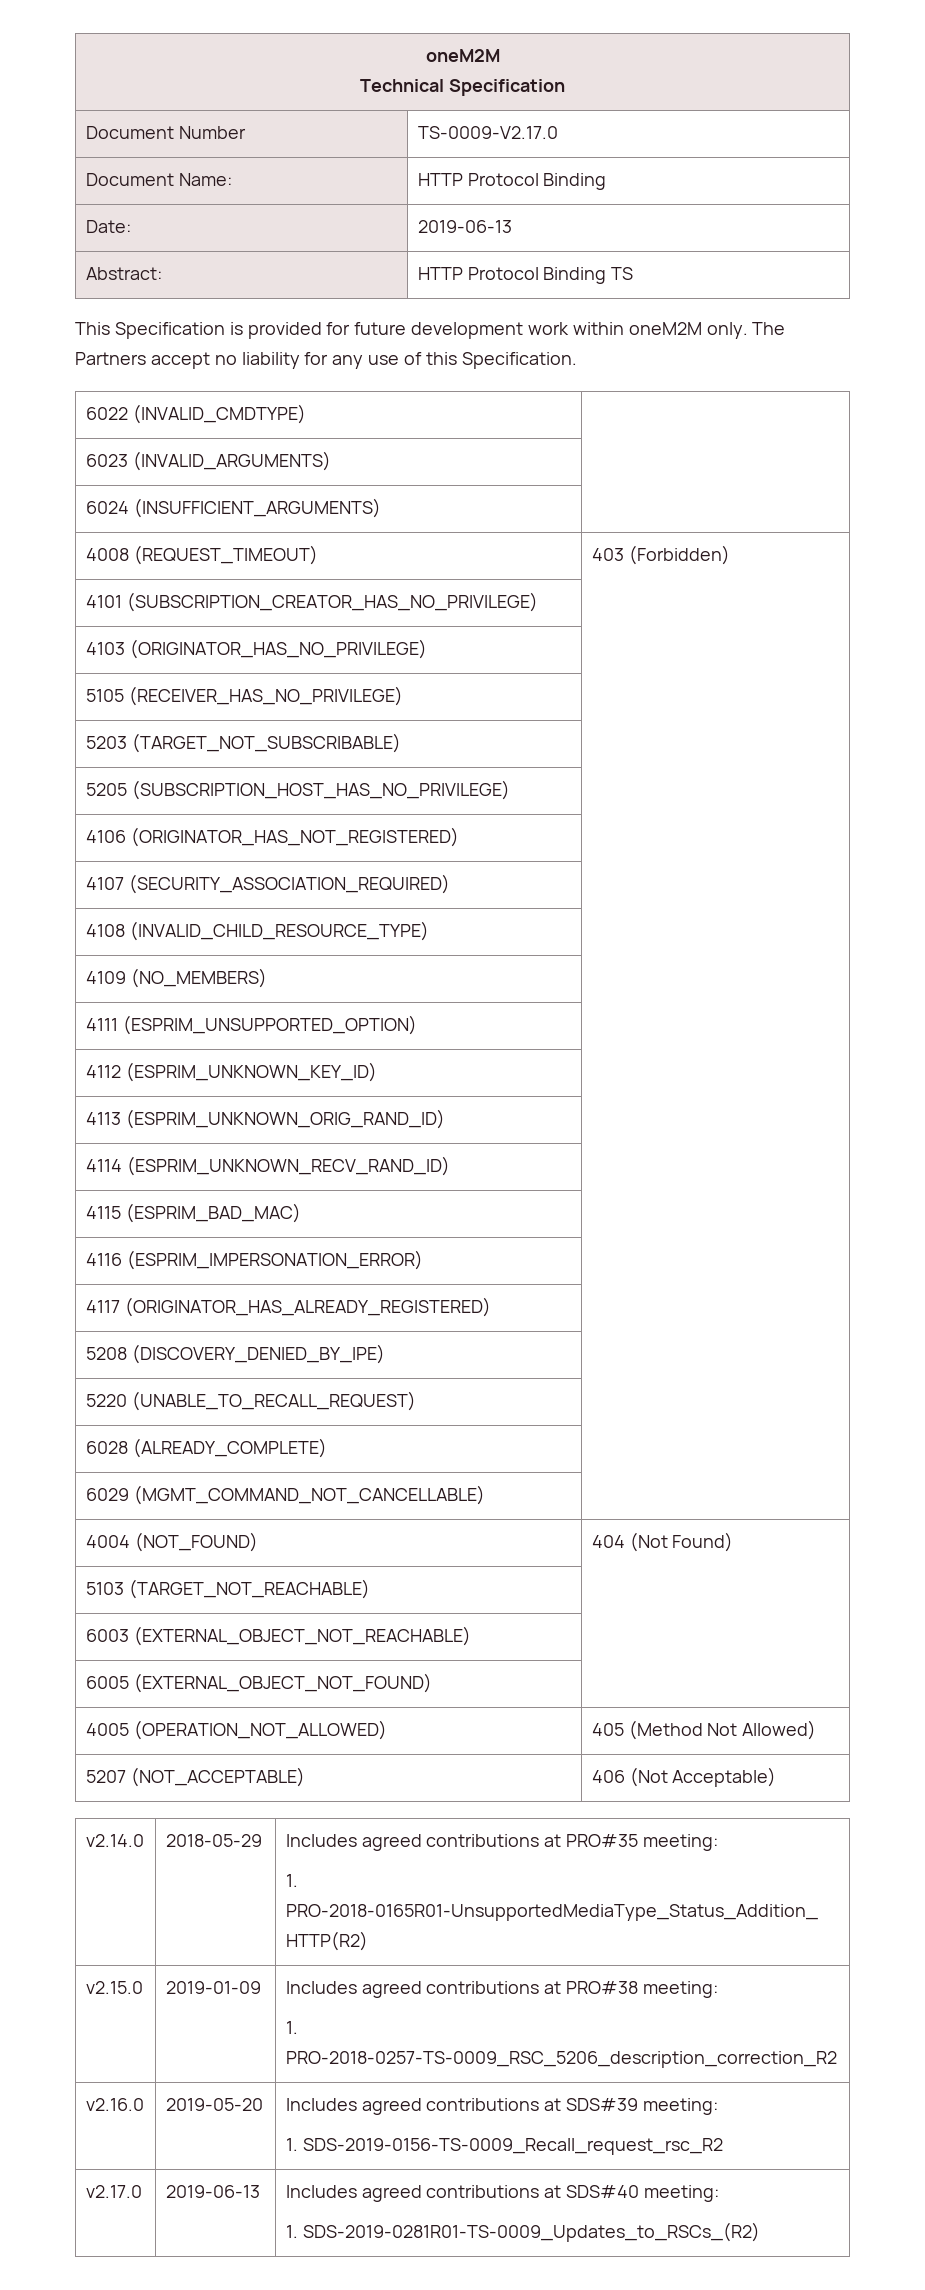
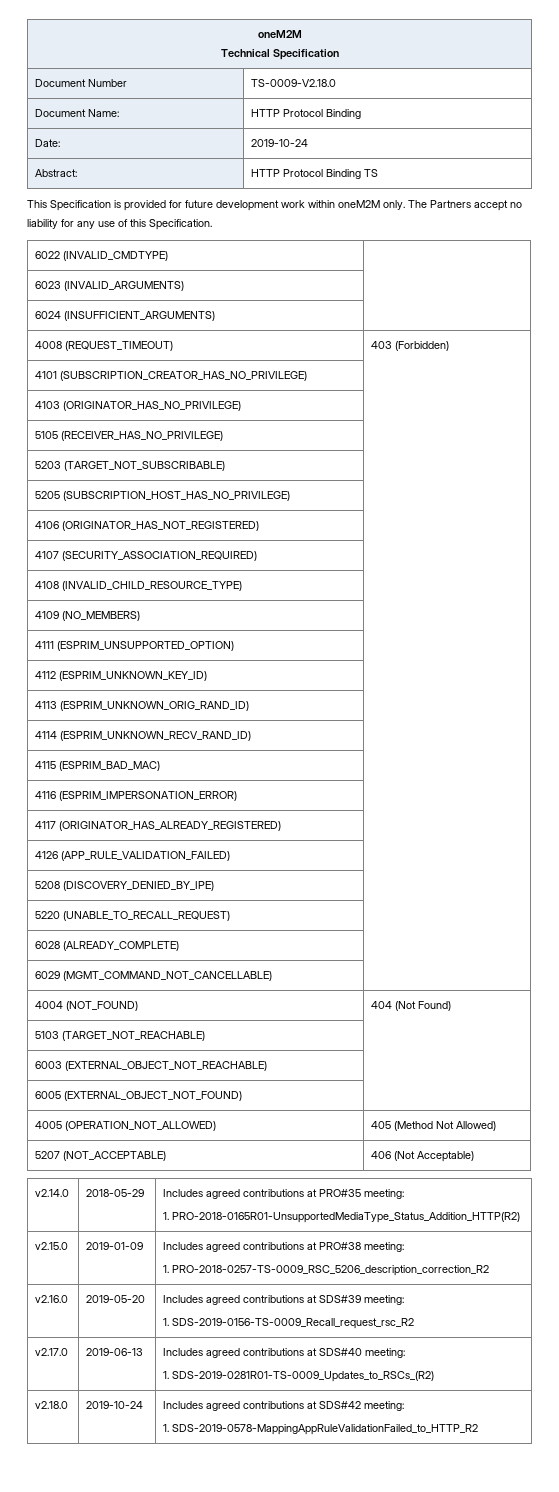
[417,126,558,139] TS-0009-V2.17.0 -> [251,79,337,87] TS-0009-V2.18.0
[417,220,512,233] 2019-06-13 -> [251,139,309,147] 2019-10-24
(491, 1307) none -> [35,851,231,861] // 4126 (APP_RULE_VALIDATION_FAILED) |
(760, 2232) none -> [35,1401,69,1409] [86,1401,144,1409] [163,1401,405,1411] [163,1424,479,1435] // v2.18.0 | 2019-10-24 | Includes agreed contributions at SDS#42 meeting: // 1. SDS-2019-0578-MappingAppRuleValidationFailed_to_HTTP_R2

